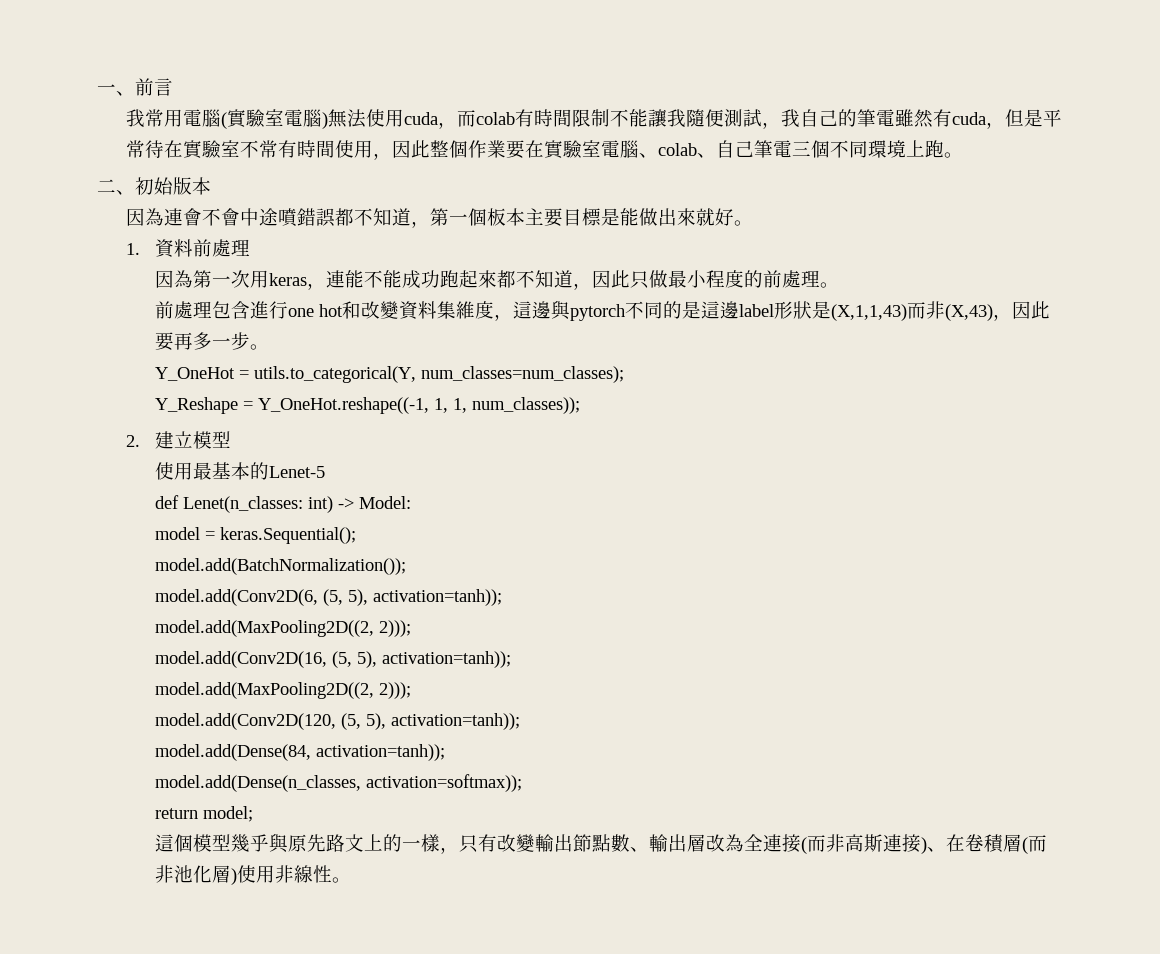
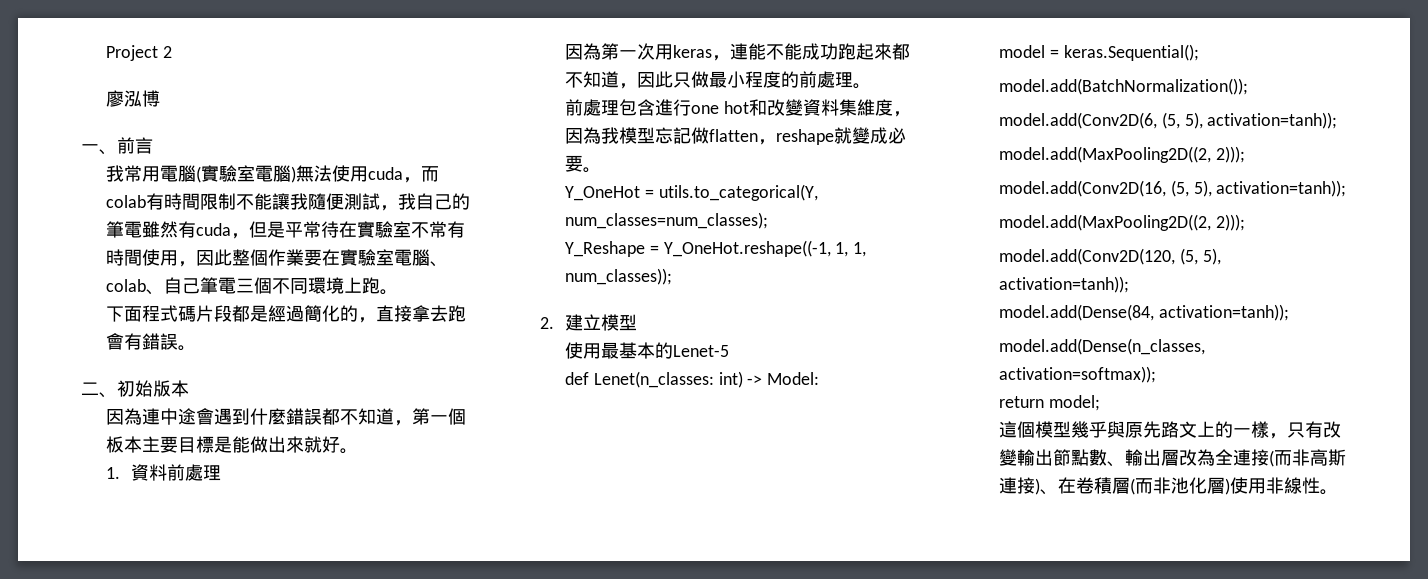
(97, 89) none -> [106,45,172,61] [106,90,161,107] Project 2 // 廖泓博 //
(963, 155) none -> [106,305,467,323] [106,333,197,351] // 下面程式碼片段都是經過簡化的，直接拿去跑會有錯誤。
[182,208,298,227] 會不會中途噴 -> [160,408,287,425] 中途會遇到什麼
[512,300,1050,321] [154,332,250,351] 這邊與pytorch不同的是這邊label形狀是(X,1,1,43)而非(X,43)，因此要再多一步 -> [565,127,907,145] [565,155,584,172] 因為我模型忘記做flatten，reshape就變成必要

